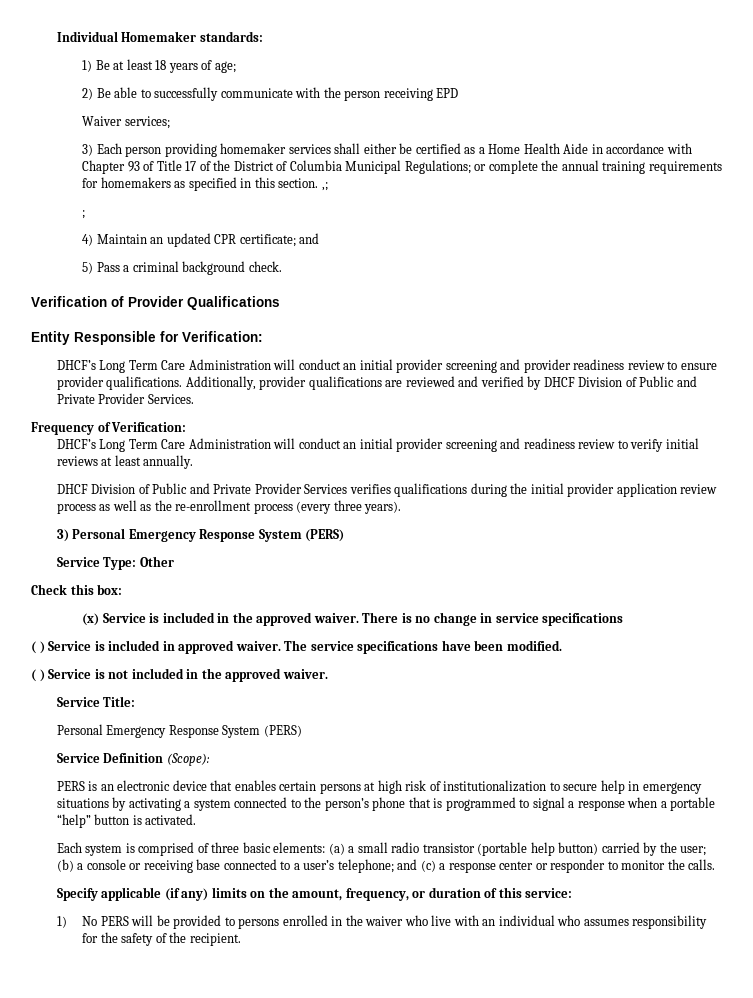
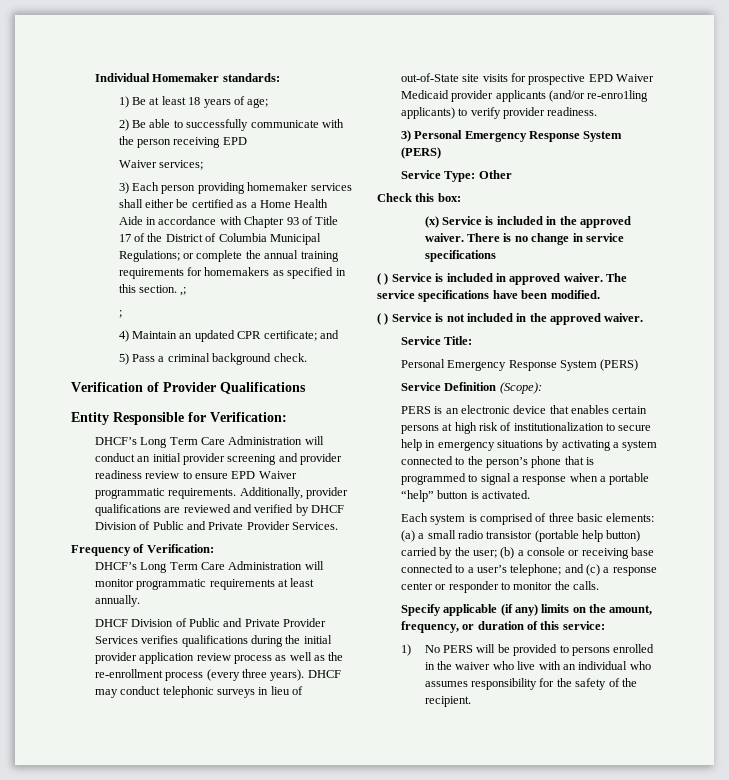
[56,376,183,390] provider qualifications. -> [231,471,297,479] [94,488,237,499] EPD Waiver programmatic requirements.
[298,438,699,452] [56,456,98,466] conduct an initial provider screening and readiness review to verify initial reviews -> [94,579,275,590] monitor programmatic requirements
(402, 507) none -> [307,670,341,678] [94,686,304,698] [400,73,655,85] [400,90,649,102] [400,107,598,119] DHCF may conduct telephonic surveys in lieu of out-of-State site visits for prospective EPD Waiver Medicaid provider applicants (and/or re-enro1ling applicants) to verify provider readiness.

